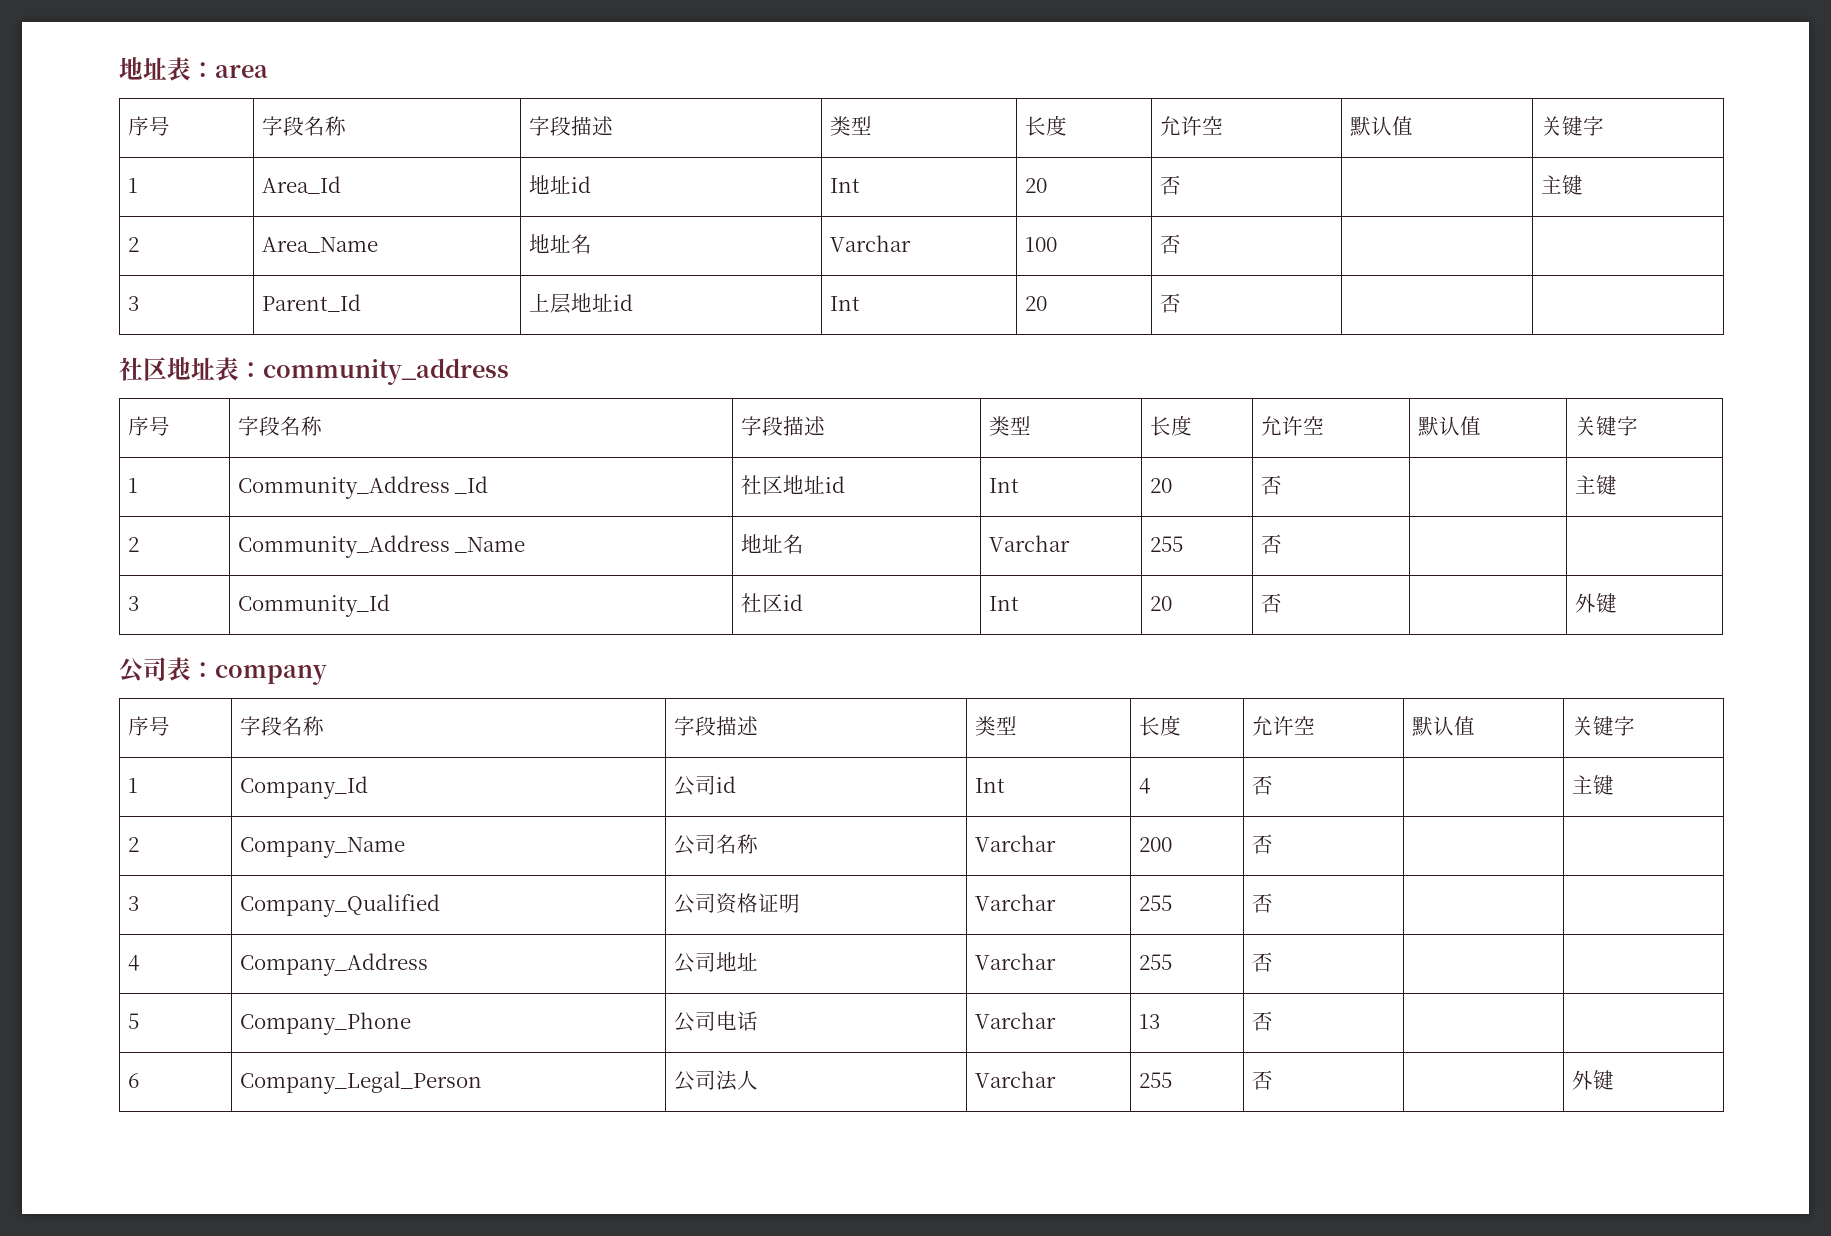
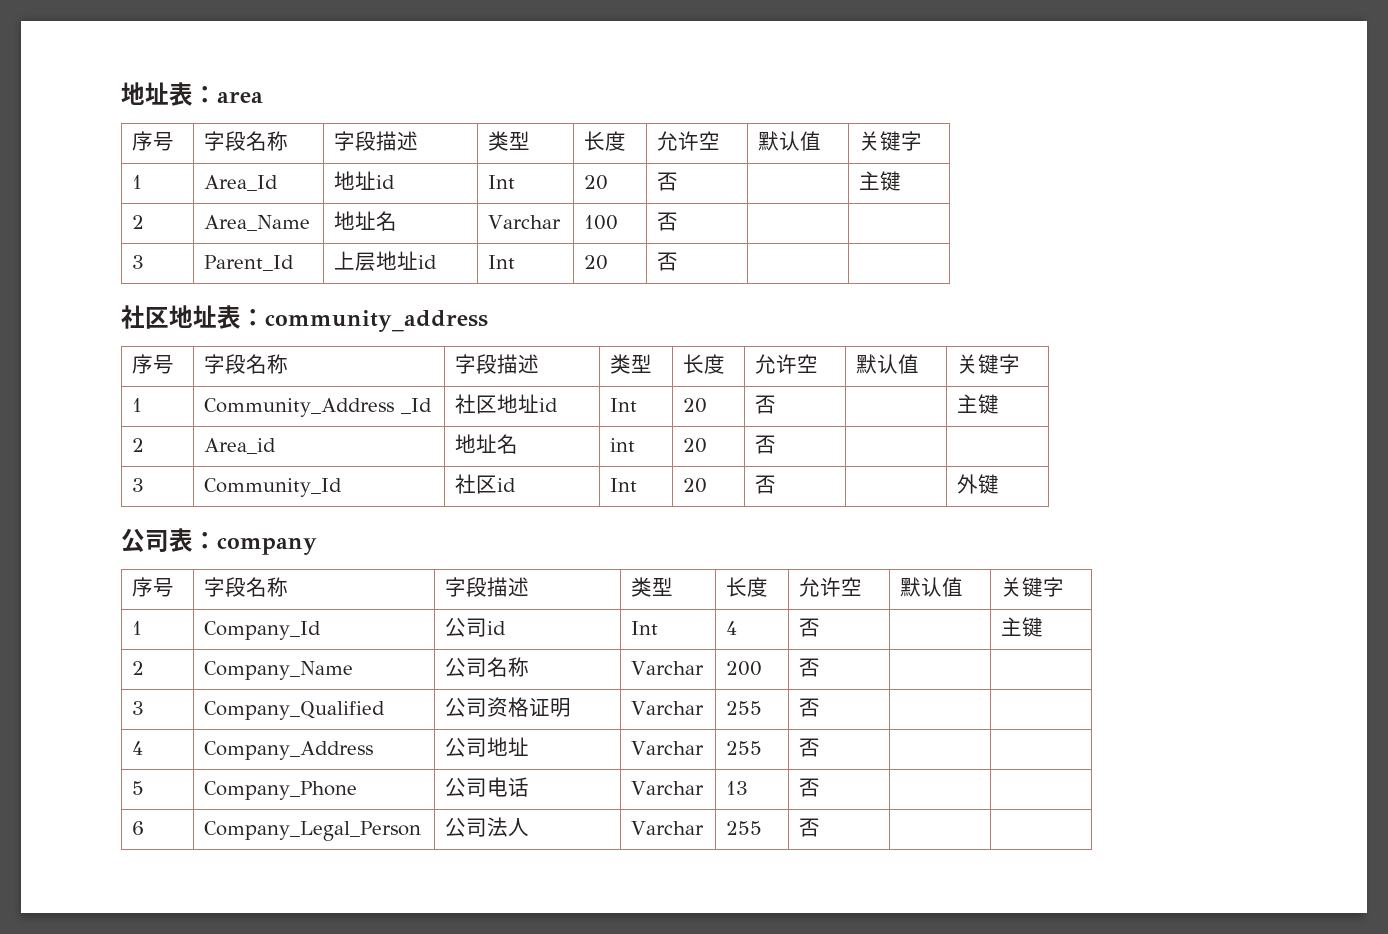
[237,535,526,558] [740,534,804,554] [988,535,1070,552] [1149,536,1183,552] Community_Address _Name | 地址名 | Varchar | 255 -> [204,438,277,454] [455,434,519,454] [610,438,636,452] [683,438,708,453] Area_id | 地址名 | int | 20
[1571,1070,1614,1090] 外键 -> (821, 827) none

